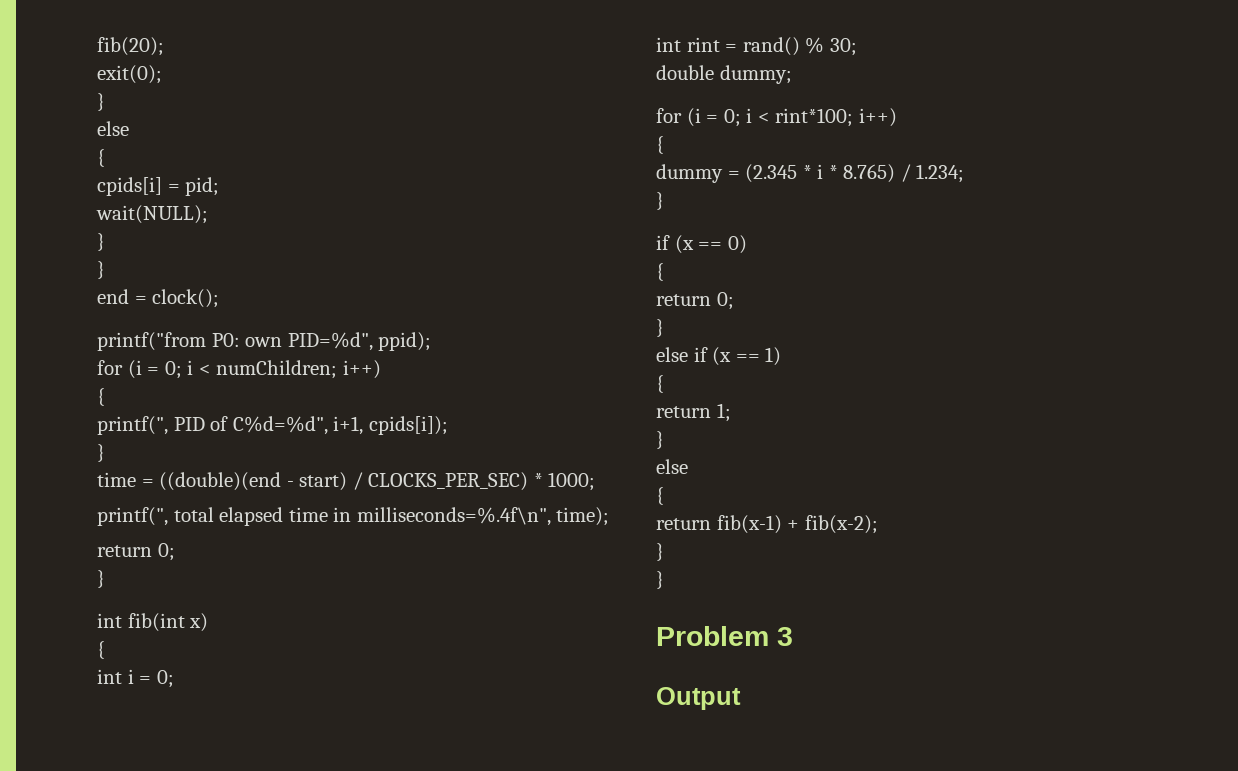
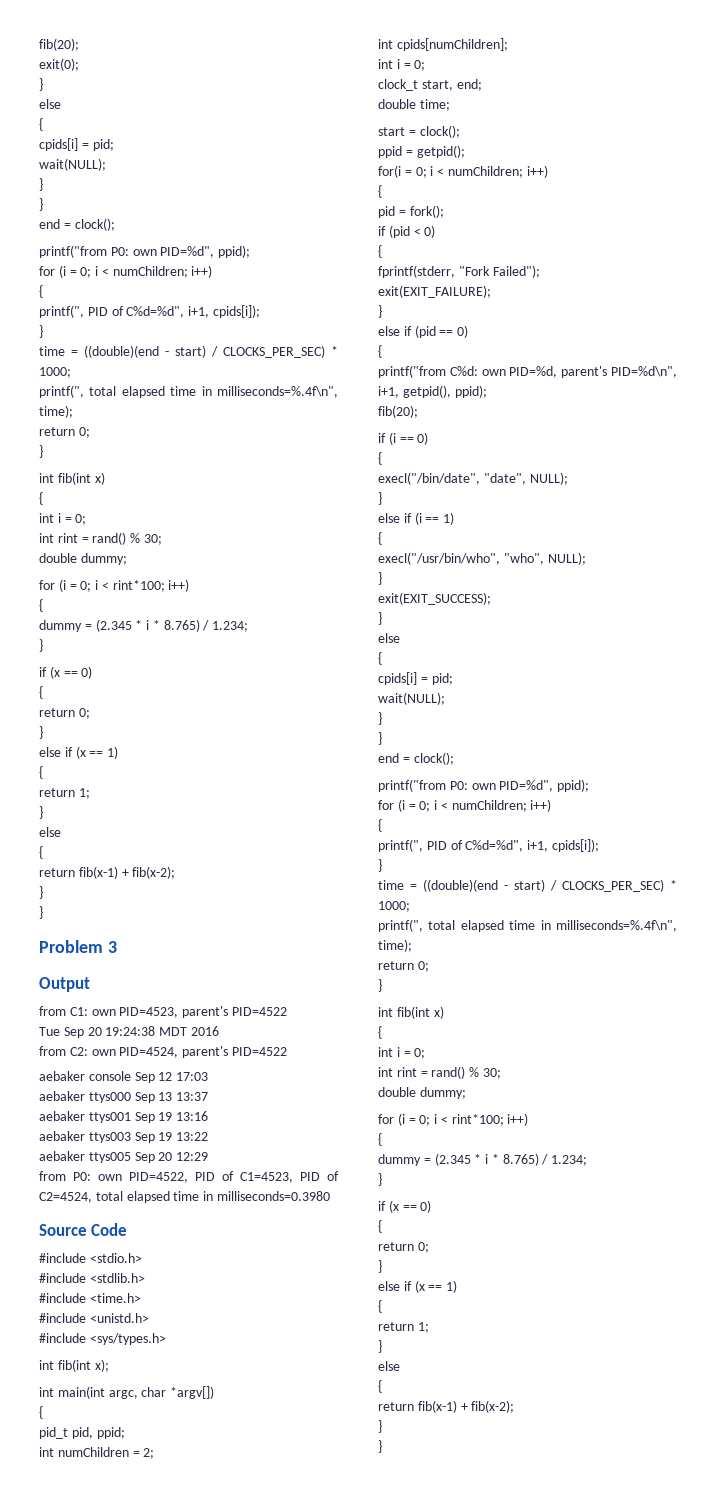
(741, 698) none -> [39,1006,287,1018] [39,1026,219,1038] [39,1046,287,1058] [39,1071,209,1083] [39,1091,209,1103] [39,1111,209,1123] [39,1131,209,1143] [39,1151,209,1163] [39,1171,339,1183] [39,1191,330,1203] [39,1223,128,1236] [39,1253,142,1263] [39,1273,145,1283] [39,1293,141,1303] [39,1313,149,1323] [39,1333,166,1345] [39,1359,109,1372] [39,1386,215,1399] [39,1406,43,1419] [39,1427,125,1439] [39,1447,155,1459] [378,38,508,51] [378,59,426,71] [378,79,482,91] [378,99,450,111] [378,125,460,138] [378,145,465,158] [378,165,548,178] [378,185,382,198] [378,205,444,218] [378,225,436,238] [378,245,382,258] [378,265,540,278] [378,285,491,298] [378,305,382,318] [378,325,469,338] [378,345,382,358] [378,365,677,378] [378,385,487,398] [378,405,418,418] [378,432,429,445] [378,452,382,465] [378,472,568,485] [378,492,382,505] [378,512,455,525] [378,532,382,545] [378,552,586,565] [378,572,382,585] [378,592,491,605] [378,612,382,625] [378,633,400,643] [378,652,382,665] [378,672,453,685] [378,692,445,705] [378,712,382,725] [378,732,382,745] [378,752,454,765] [378,779,590,792] [378,799,552,812] [378,819,382,832] [378,839,599,852] [378,859,382,872] [378,879,677,892] [378,901,410,912] [378,919,677,932] [378,939,412,952] [378,961,429,972] [378,979,382,992] [378,1006,444,1019] [378,1026,382,1039] [378,1047,426,1059] [378,1066,501,1079] [378,1087,466,1099] [378,1113,529,1126] [378,1133,382,1146] [378,1153,588,1166] [378,1173,382,1186] [378,1200,432,1213] [378,1220,382,1233] [378,1242,429,1253] [378,1260,382,1273] [378,1280,458,1293] [378,1300,382,1313] [378,1322,429,1333] [378,1340,382,1353] [378,1361,400,1371] [378,1380,382,1393] [378,1400,515,1413] [378,1420,382,1433] [378,1440,382,1453] // from C1: own PID=4523, parent's PID=4522 // Tue Sep 20 19:24:38 MDT 2016 // from C2: own PID=4524, parent's PID=4522 // aebaker console Sep 12 17:03 // aebaker ttys000 Sep 13 13:37 // aebaker ttys001 Sep 19 13:16 // aebaker ttys003 Sep 19 13:22 // aebaker ttys005 Sep 20 12:29 // from P0: own PID=4522, PID of C1=4523, PID of C2=4524, total elapsed time in milliseconds=0.3980 // Source Code // #include <stdio.h> // #include <stdlib.h> // #include <time.h> // #include <unistd.h> // #include <sys/types.h> // int fib(int x); // int main(int argc, char *argv[]) // { // pid_t pid, ppid; // int numChildren = 2; // int cpids[numChildren]; // int i = 0; // clock_t start, end; // double time; // start = clock(); // ppid = getpid(); // for(i = 0; i < numChildren; i++) // { // pid = fork(); // if (pid < 0) // { // fprintf(stderr, "Fork Failed"); // exit(EXIT_FAILURE); // } // else if (pid == 0) // { // printf("from C%d: own PID=%d, parent's PID=%d\n", i+1, getpid(), ppid); // fib(20); // if (i == 0) // { // execl("/bin/date", "date", NULL); // } // else if (i == 1) // { // execl("/usr/bin/who", "who", NULL); // } // exit(EXIT_SUCCESS); // } // else // { // cpids[i] = pid; // wait(NULL); // } // } // end = clock(); // printf("from P0: own PID=%d", ppid); // for (i = 0; i < numChildren; i++) // { // printf(", PID of C%d=%d", i+1, cpids[i]); // } // time = ((double)(end - start) / CLOCKS_PER_SEC) * 1000; // printf(", total elapsed time in milliseconds=%.4f\n", time); // return 0; // } // int fib(int x) // { // int i = 0; // int rint = rand() % 30; // double dummy; // for (i = 0; i < rint*100; i++) // { // dummy = (2.345 * i * 8.765) / 1.234; // } // if (x == 0) // { // return 0; // } // else if (x == 1) // { // return 1; // } // else // { // return fib(x-1) + fib(x-2); // } // }

